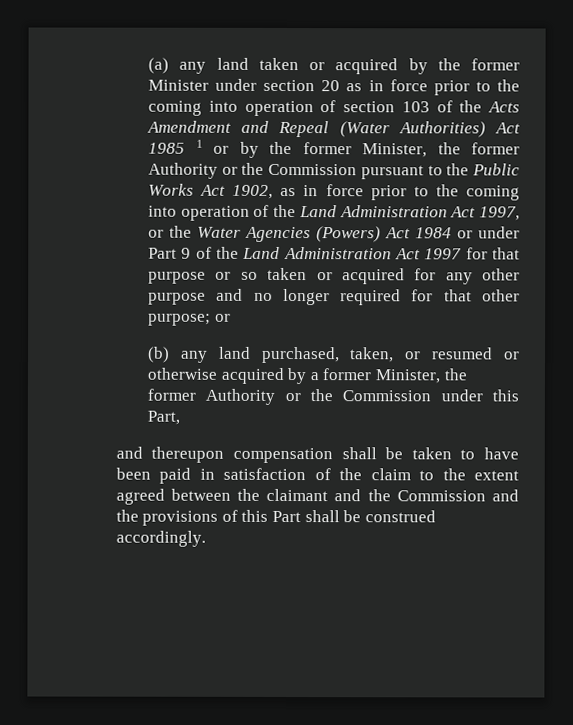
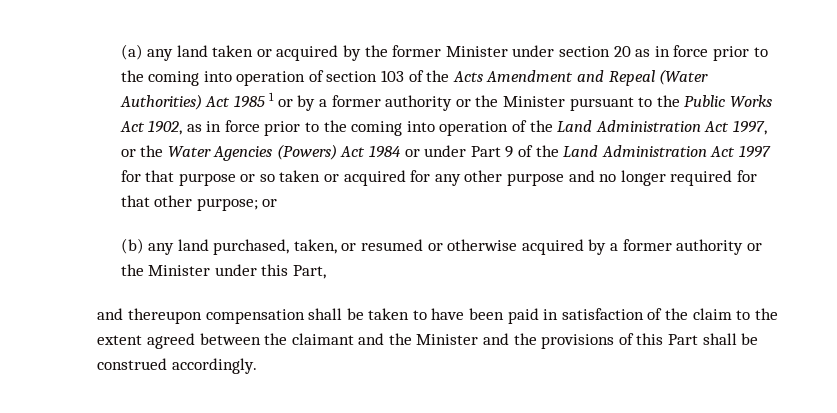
[269,141,520,158] [148,162,358,179] the former Minister, the former Authority or the Commission -> [319,95,565,111] a former authority or the Minister
[375,368,467,384] [147,388,432,405] Minister, the former Authority or the Commission -> [676,239,762,255] [120,264,211,276] authority or the Minister
[396,490,486,502] Commission -> [416,334,479,345] Minister

